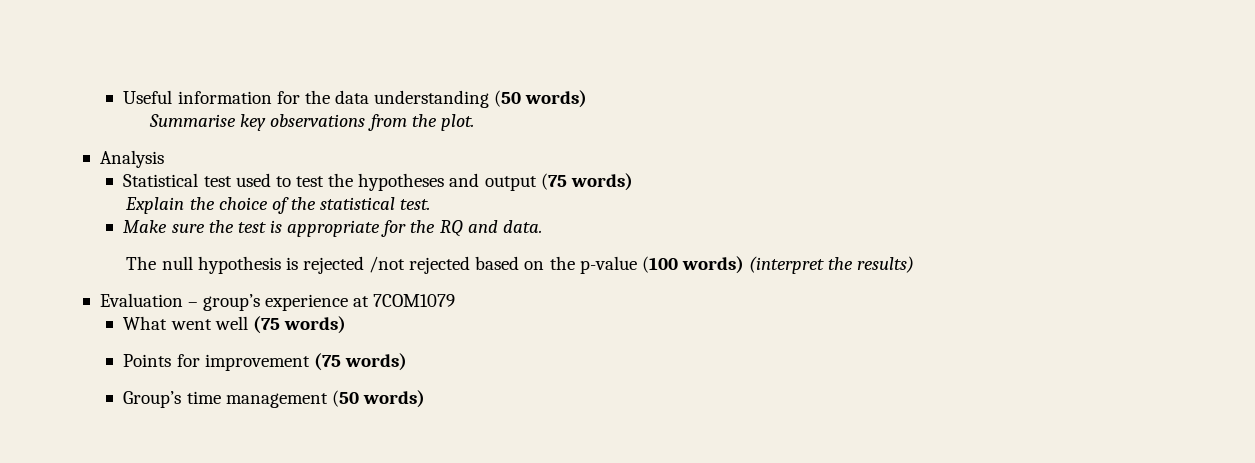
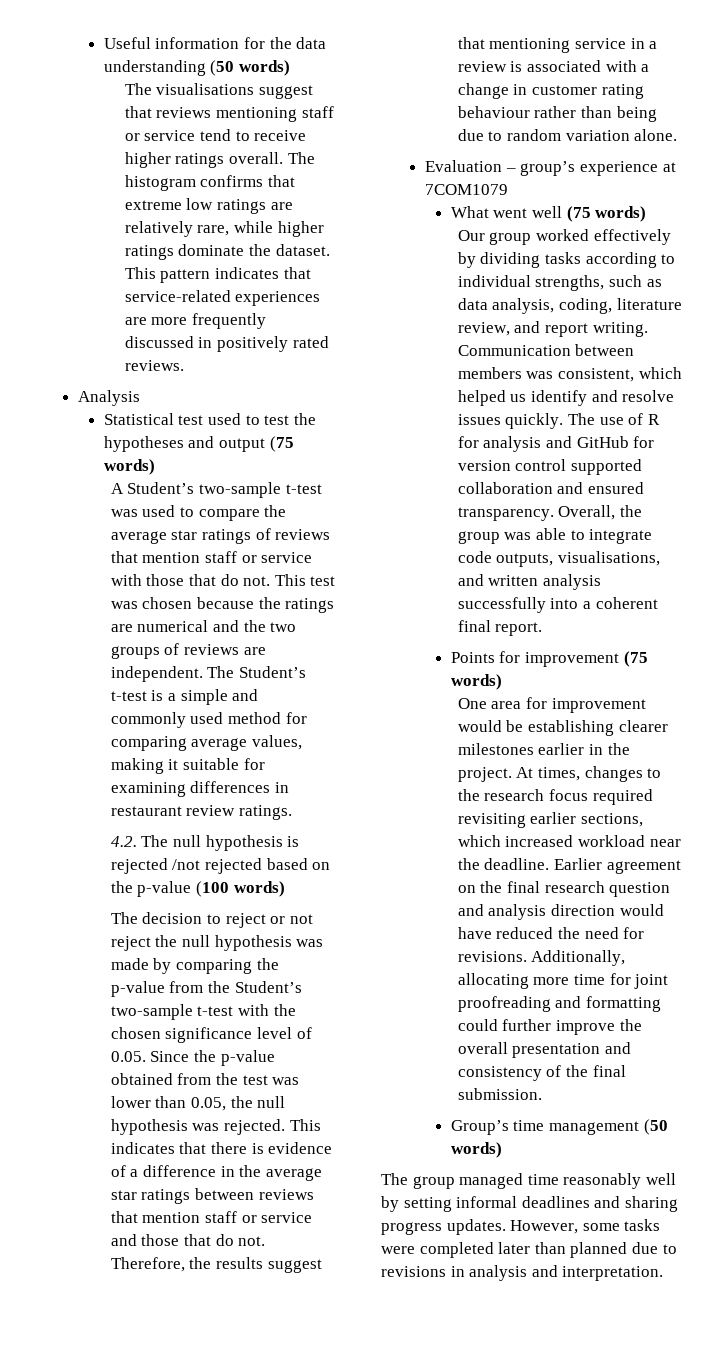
[149,114,474,131] Summarise key observations from the plot. -> [124,83,314,99] [124,106,334,122] [124,129,307,141] [124,152,315,168] [124,175,296,191] [124,198,293,214] [124,221,324,237] [124,244,330,260] [124,267,311,283] [124,290,321,306] [124,313,267,329] [124,336,329,352] [124,360,184,371] The visualisations suggest that reviews mentioning staff or service tend to receive higher ratings overall. The histogram confirms that extreme low ratings are relatively rare, while higher ratings dominate the dataset. This pattern indicates that service-related experiences are more frequently discussed in positively rated reviews.
[125,197,431,214] [123,220,542,237] Explain the choice of the statistical test. // Make sure the test is appropriate for the RQ and data. // -> [110,482,322,498] [110,505,287,521] [110,528,331,544] [110,551,313,563] [110,574,336,586] [110,597,335,613] [110,620,297,632] [110,643,266,659] [110,666,306,682] [110,689,259,705] [110,712,307,728] [110,735,302,751] [110,758,265,774] [110,781,289,797] [110,805,292,820] [110,836,137,847] A Student’s two-sample t-test was used to compare the average star ratings of reviews that mention staff or service with those that do not. This test was chosen because the ratings are numerical and the two groups of reviews are independent. The Student’s t-test is a simple and commonly used method for comparing average values, making it suitable for examining differences in restaurant review ratings. // 4.2.
[749,256,915,274] (interpret the results) -> [110,912,313,928] [110,935,324,951] [110,958,279,974] [110,981,302,997] [110,1004,296,1020] [110,1027,312,1043] [110,1050,275,1066] [110,1073,300,1085] [110,1096,286,1111] [110,1119,321,1135] [110,1142,333,1154] [110,1165,322,1181] [110,1188,314,1204] [110,1211,313,1223] [110,1234,266,1246] [110,1257,322,1273] [457,37,658,53] [457,60,650,72] [457,83,644,99] [457,106,657,122] [457,129,678,141] // The decision to reject or not reject the null hypothesis was made by comparing the p-value from the Student’s two-sample t-test with the chosen significance level of 0.05. Since the p-value obtained from the test was lower than 0.05, the null hypothesis was rejected. This indicates that there is evidence of a difference in the average star ratings between reviews that mention staff or service and those that do not. Therefore, the results suggest that mentioning service in a review is associated with a change in customer rating behaviour rather than being due to random variation alone.
(346, 325) none -> [457,229,671,245] [457,252,676,268] [457,275,662,291] [457,298,682,314] [457,321,648,337] [457,344,635,356] [457,367,682,382] [457,390,675,406] [457,413,660,429] [457,436,655,452] [457,459,642,475] [457,482,644,494] [457,505,642,521] [457,528,653,544] [457,551,660,567] [457,574,601,590] [457,597,658,613] [457,620,543,636] // Our group worked effectively by dividing tasks according to individual strengths, such as data analysis, coding, literature review, and report writing. Communication between members was consistent, which helped us identify and resolve issues quickly. The use of R for analysis and GitHub for version control supported collaboration and ensured transparency. Overall, the group was able to integrate code outputs, visualisations, and written analysis successfully into a coherent final report.
(407, 362) none -> [457,697,646,713] [457,720,668,736] [457,743,630,755] [457,766,662,782] [457,789,653,805] [457,812,643,828] [457,835,681,847] [457,858,681,874] [457,881,671,897] [457,904,664,920] [457,927,645,939] [457,950,626,966] [457,973,669,989] [457,996,661,1012] [457,1019,642,1035] [457,1042,631,1058] [457,1065,626,1081] [457,1088,542,1100] // One area for improvement would be establishing clearer milestones earlier in the project. At times, changes to the research focus required revisiting earlier sections, which increased workload near the deadline. Earlier agreement on the final research question and analysis direction would have reduced the need for revisions. Additionally, allocating more time for joint proofreading and formatting could further improve the overall presentation and consistency of the final submission.
(425, 399) none -> [381,1173,676,1189] [381,1196,678,1212] [381,1219,661,1235] [381,1242,677,1258] [381,1265,664,1281] // The group managed time reasonably well by setting informal deadlines and sharing progress updates. However, some tasks were completed later than planned due to revisions in analysis and interpretation.

